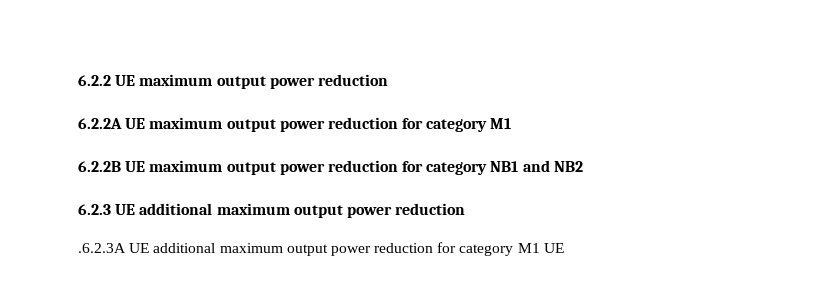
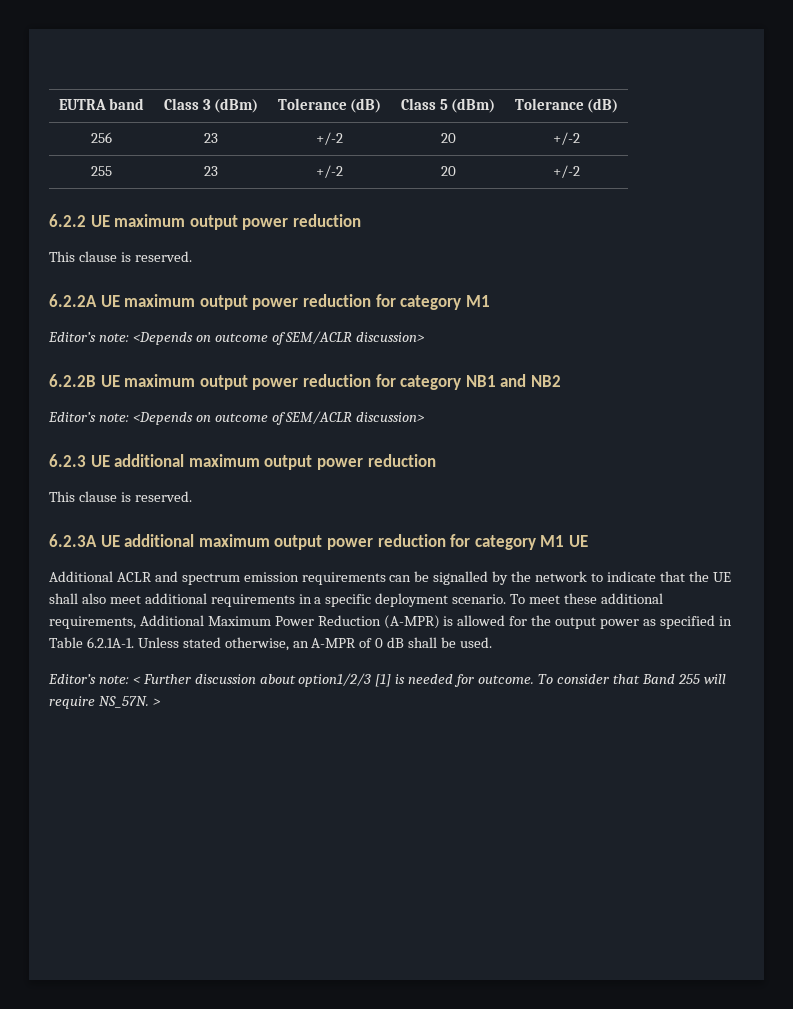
(78, 80) none -> [58,98,145,110] [163,98,259,113] [277,98,382,113] [400,98,496,113] [514,98,619,113] [91,132,112,143] [204,133,218,143] [316,132,343,145] [440,133,456,143] [553,132,580,145] [91,166,112,176] [204,166,218,176] [316,165,343,178] [440,166,456,176] [553,165,580,178] EUTRA band | Class 3 (dBm) | Tolerance (dB) | Class 5 (dBm) | Tolerance (dB) // 256 | 23 | +/-2 | 20 | +/-2 // 255 | 23 | +/-2 | 20 | +/-2 //
(388, 80) none -> [49,251,192,262] // This clause is reserved.
(512, 123) none -> [48,331,425,345] // Editor’s note: <Depends on outcome of SEM/ACLR discussion>
(583, 166) none -> [48,411,425,425] // Editor’s note: <Depends on outcome of SEM/ACLR discussion>
[78,243,126,253] .6.2.3A -> [49,491,192,502] [49,534,97,547] This clause is reserved. // 6.2.3A
(564, 248) none -> [49,571,731,585] [49,593,663,607] [49,615,732,629] [49,637,492,651] [48,673,726,687] [49,696,160,709] // Additional ACLR and spectrum emission requirements can be signalled by the network to indicate that the UE shall also meet additional requirements in a specific deployment scenario. To meet these additional requirements, Additional Maximum Power Reduction (A-MPR) is allowed for the output power as specified in Table 6.2.1A-1. Unless stated otherwise, an A-MPR of 0 dB shall be used. // Editor’s note: < Further discussion about option1/2/3 [1] is needed for outcome. To consider that Band 255 will require NS_57N. >

